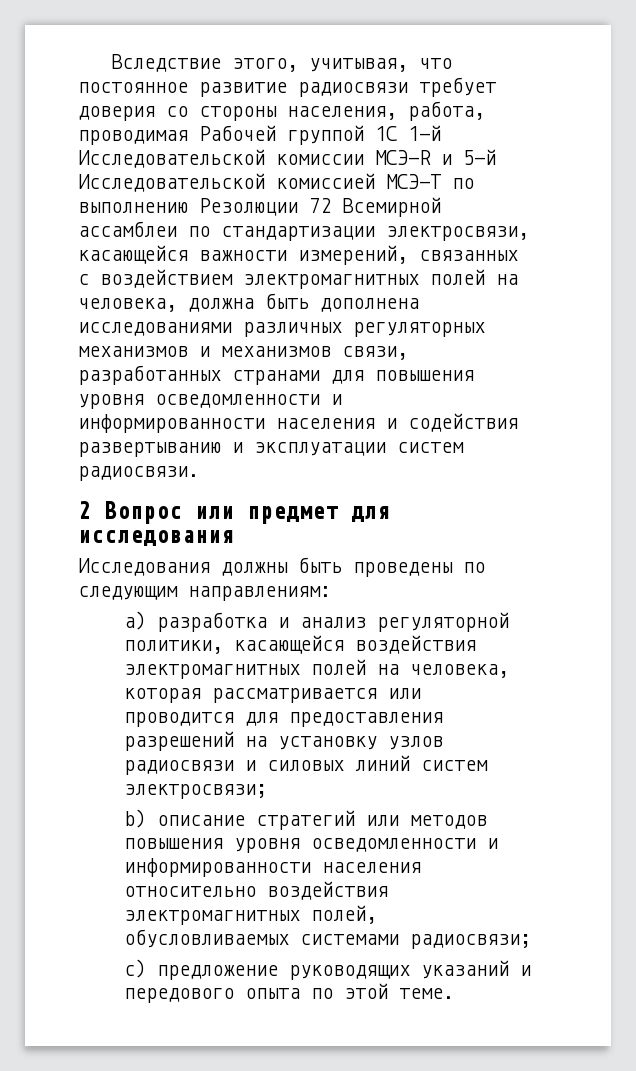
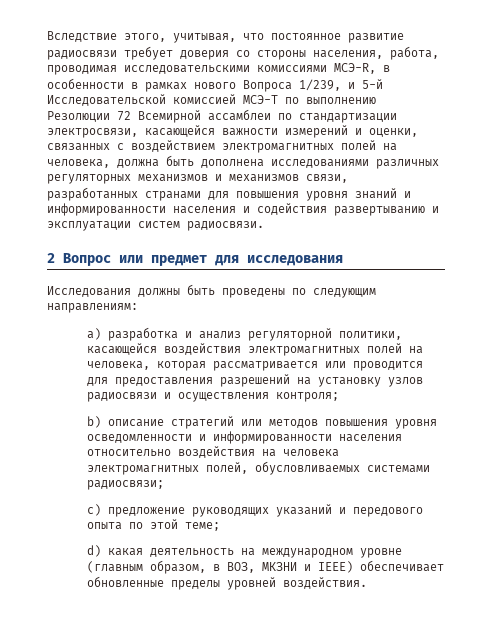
[199,125,441,145] [78,149,431,168] Рабочей группой 1С 1-й Исследовательской комиссии МСЭ-R -> [124,63,390,74] [47,78,341,92] исследовательскими комиссиями МСЭ-R, в особенности в рамках нового Вопроса 1/239,
[298,245,408,265] измерений, -> [285,125,418,138] измерений и оценки,
[155,394,320,408] осведомленности -> [355,188,397,199] знаний
[266,755,488,771] [123,784,267,799] силовых линий систем электросвязи; -> [178,392,340,402] осуществления контроля;
(388, 890) none -> [262,449,340,457] на человека
[398,988,454,999] теме. -> [185,522,221,531] [87,545,403,558] [87,560,445,574] [87,576,368,590] теме; // d) какая деятельность на международном уровне (главным образом, в ВОЗ, МКЗНИ и IEEE) обеспечивает обновленные пределы уровней воздействия.

